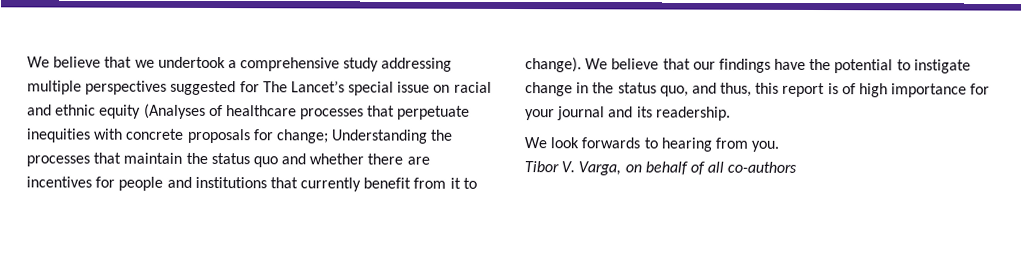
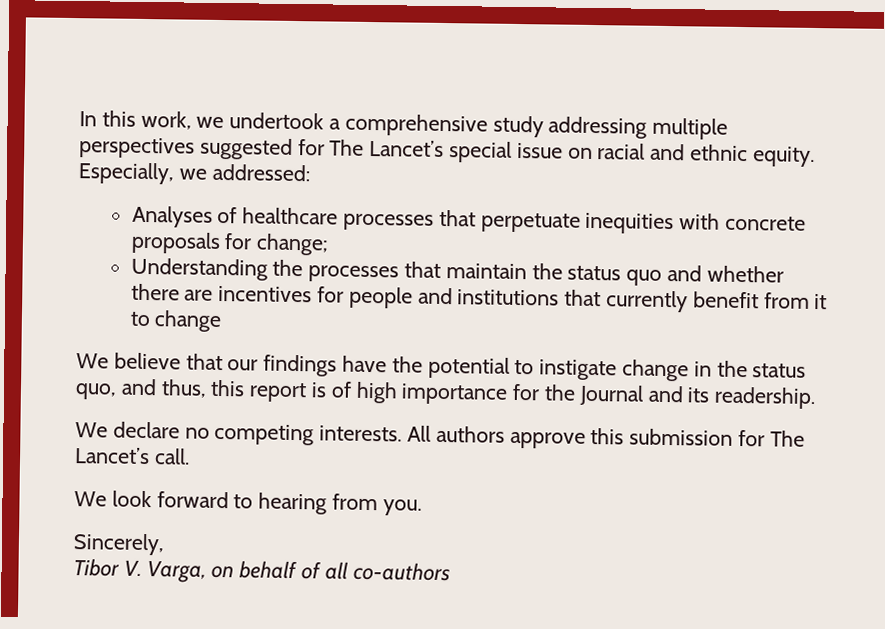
[27,56,133,68] We believe that -> [79,110,192,130] In this work,
[99,103,206,119] equity (Analyses -> [752,146,815,167] [78,162,310,185] [131,205,213,228] equity. Especially, we addressed: // Analyses
(329, 136) none -> (330, 244) //
[525,57,582,73] change). -> [154,310,223,333] change //
[525,106,606,121] your journal -> [544,384,644,406] the Journal
(731, 113) none -> [75,421,805,449] [74,447,190,465] // We declare no competing interests. All authors approve this submission for The Lancet’s call.
[581,137,641,149] forwards -> [156,491,229,509] forward
(780, 146) none -> [73,533,165,556] // Sincerely,

